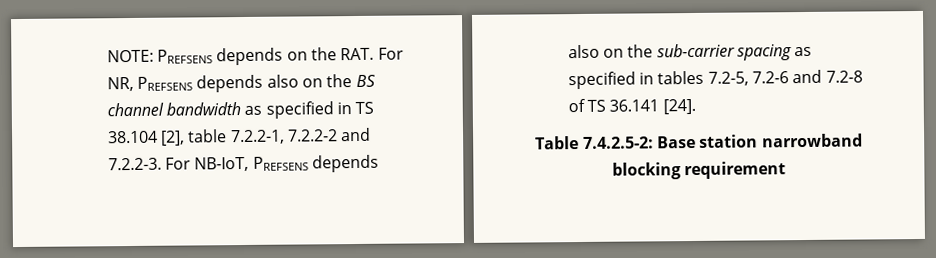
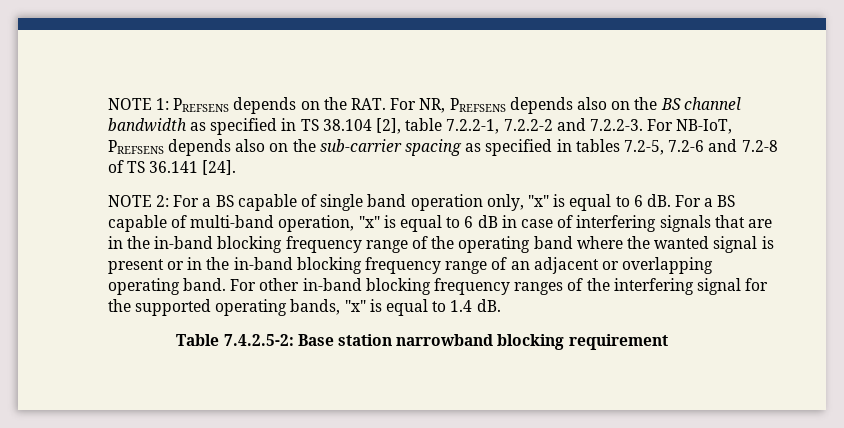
[106,49,154,63] NOTE: -> [107,98,170,110] NOTE 1:
(696, 106) none -> [107,194,736,211] [107,215,772,232] [107,236,774,253] [107,257,714,274] [107,278,769,295] [107,299,501,316] // NOTE 2: For a BS capable of single band operation only, "x" is equal to 6 dB. For a BS capable of multi-band operation, "x" is equal to 6 dB in case of interfering signals that are in the in-band blocking frequency range of the operating band where the wanted signal is present or in the in-band blocking frequency range of an adjacent or overlapping operating band. For other in-band blocking frequency ranges of the interfering signal for the supported operating bands, "x" is equal to 1.4 dB.

